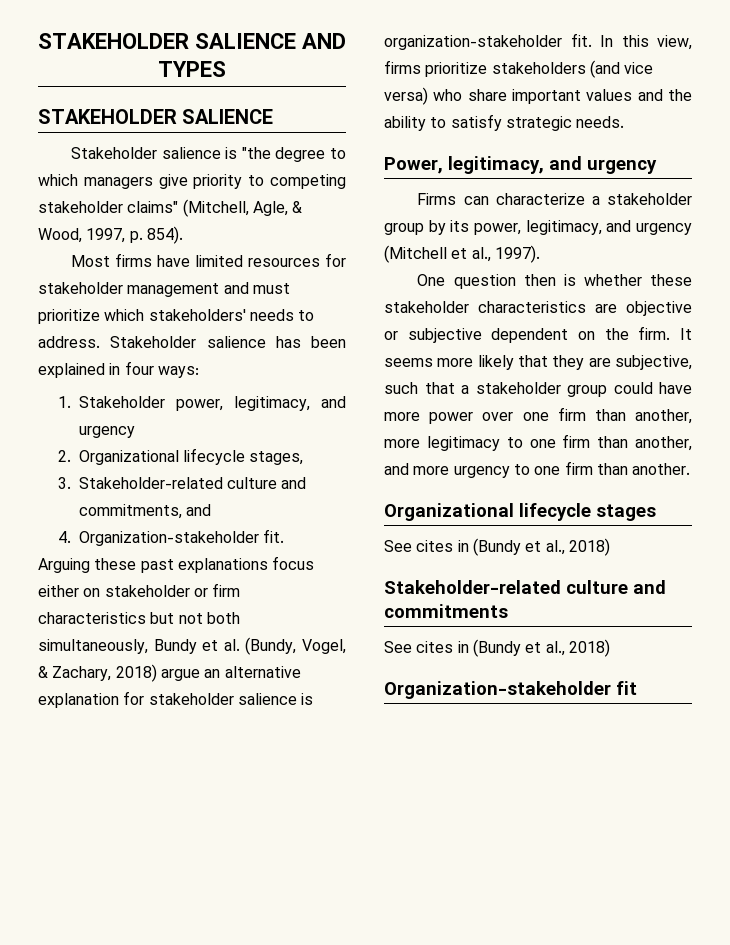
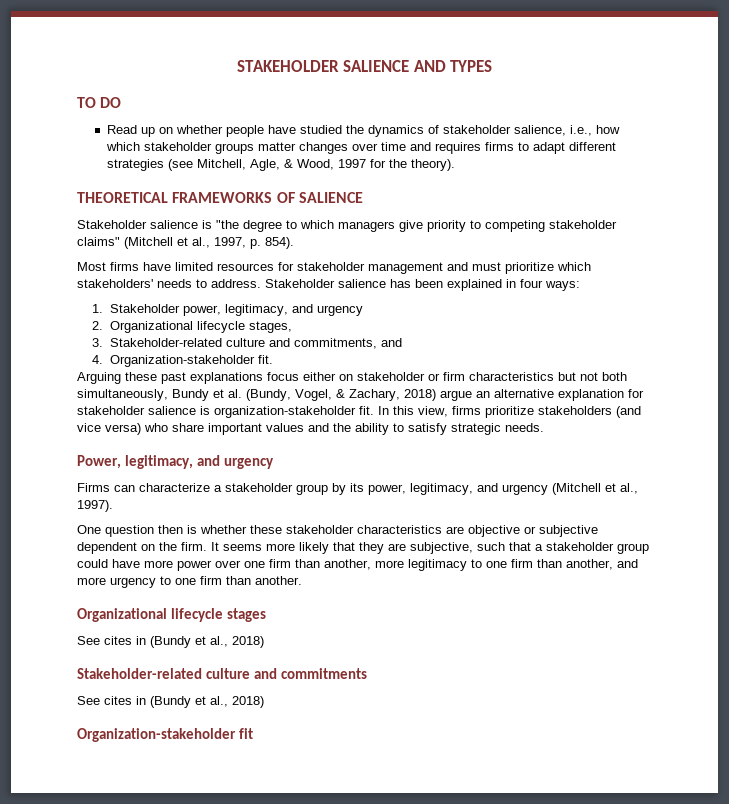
[38,109,177,124] STAKEHOLDER -> [77,97,122,108] [106,125,620,137] [105,142,616,154] [106,159,455,171] [77,192,295,203] TO DO // Read up on whether people have studied the dynamics of stakeholder salience, i.e., how which stakeholder groups matter changes over time and requires firms to adapt different strategies (see Mitchell, Agle, & Wood, 1997 for the theory). // THEORETICAL FRAMEWORKS OF
[182,199,303,217] [38,228,82,243] (Mitchell, Agle, & Wood, -> [124,237,210,249] (Mitchell et al.,

